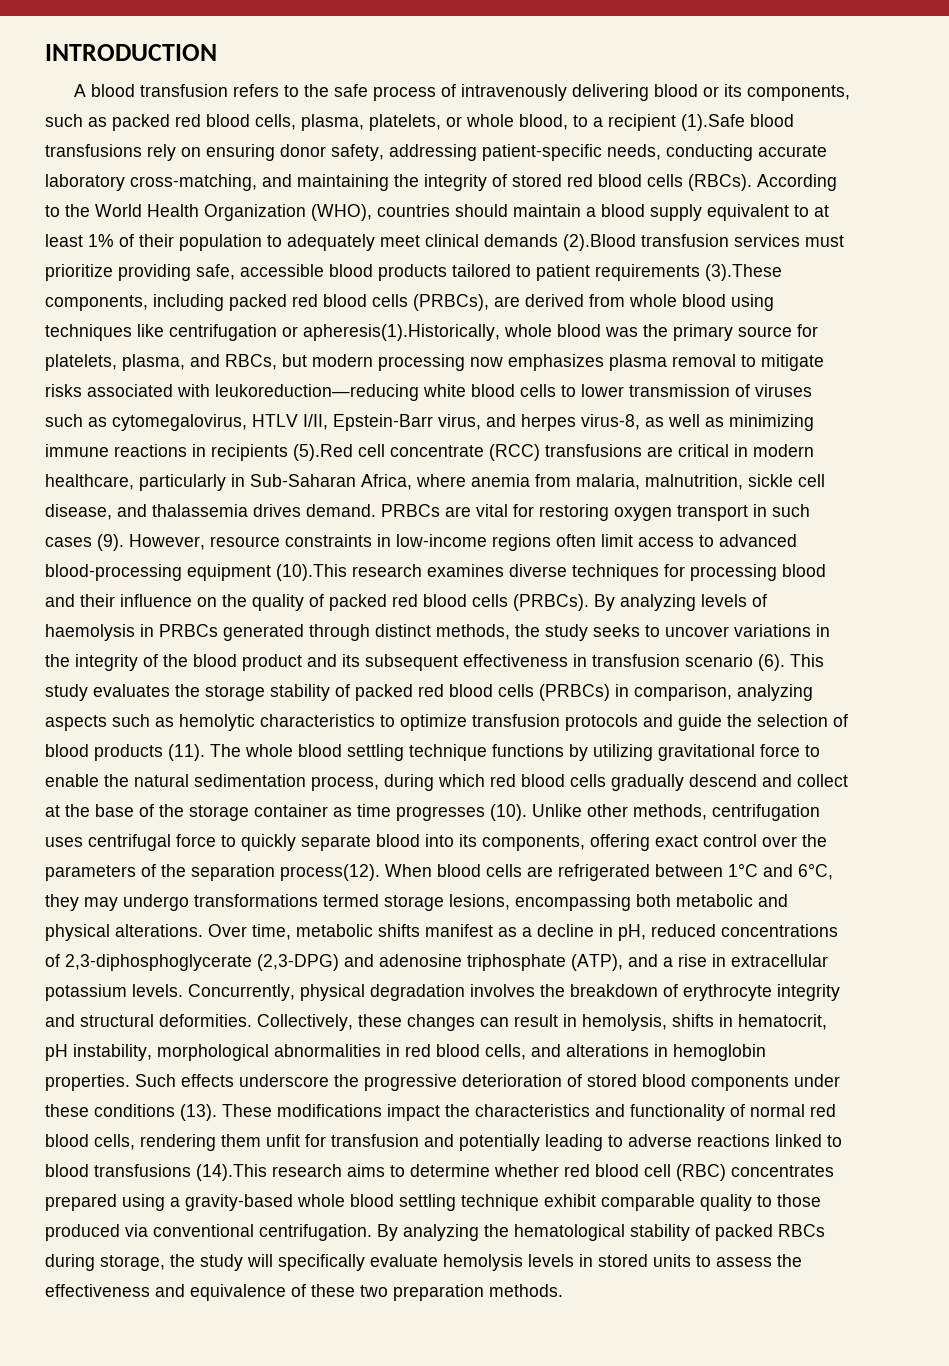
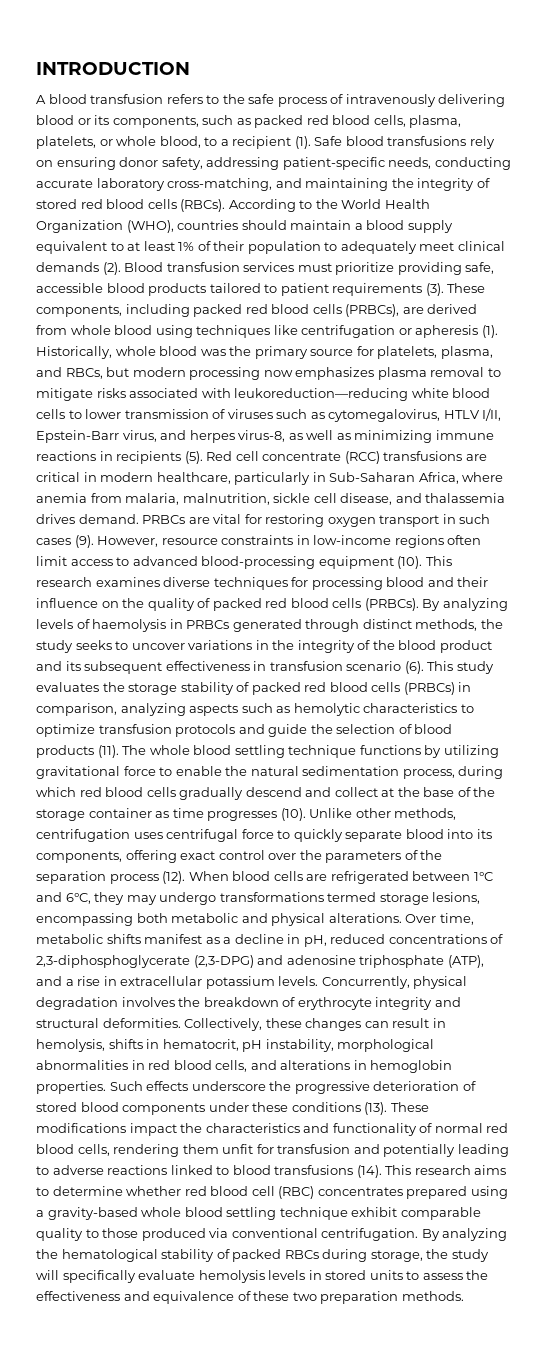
[681,114,745,131] (1).Safe -> [294,136,343,149] (1). Safe
[563,234,636,251] (2).Blood -> [102,262,164,275] (2). Blood
[705,264,782,281] (3).These -> [425,283,486,296] (3). These
[303,324,500,341] apheresis(1).Historically, -> [415,325,498,338] [36,346,112,359] apheresis (1). Historically,
[293,444,353,461] (5).Red -> [184,451,233,464] (5). Red
[276,564,347,581] (10).This -> [397,556,452,569] (10). This
[280,864,380,881] process(12). -> [109,871,186,884] process (12).
[196,1164,267,1181] (14).This -> [356,1165,412,1178] (14). This

